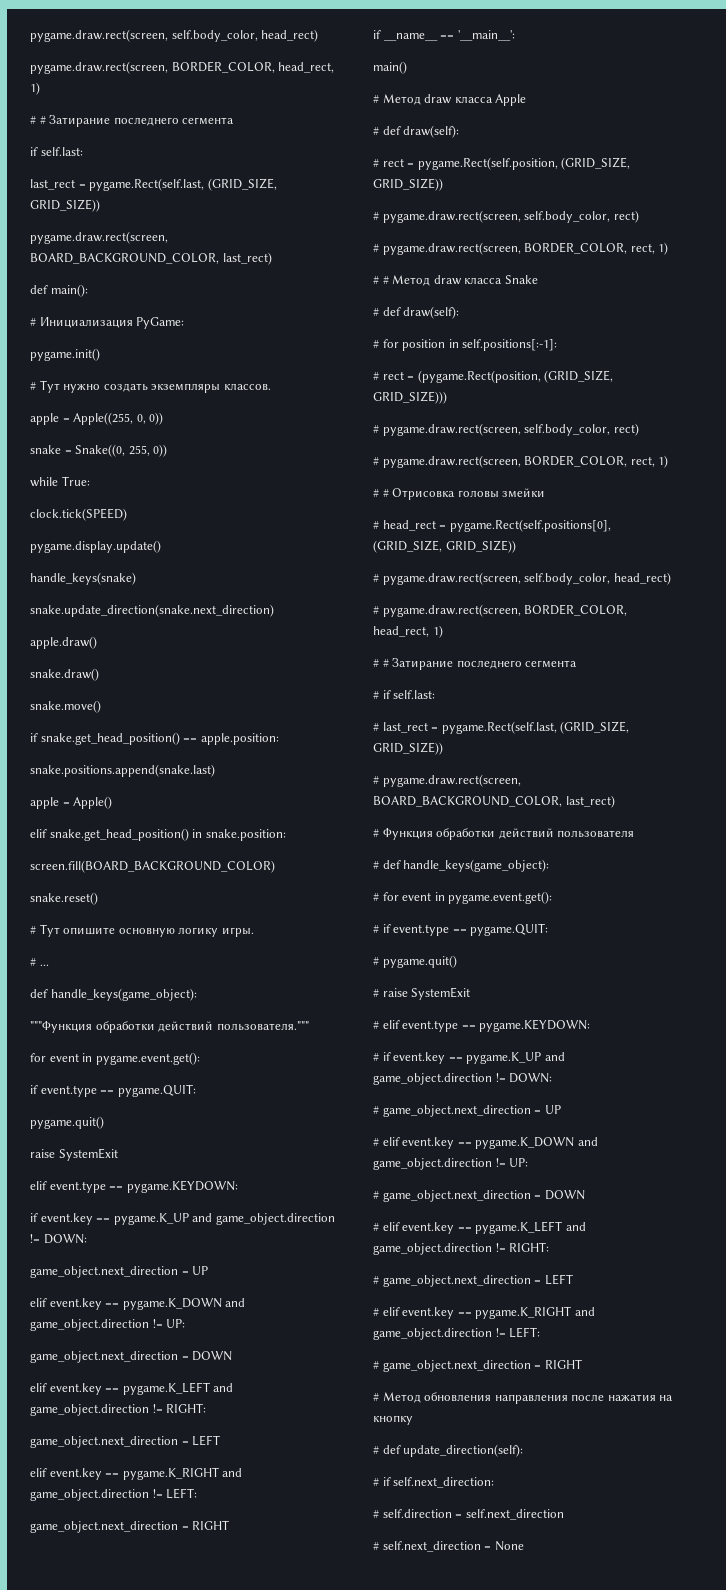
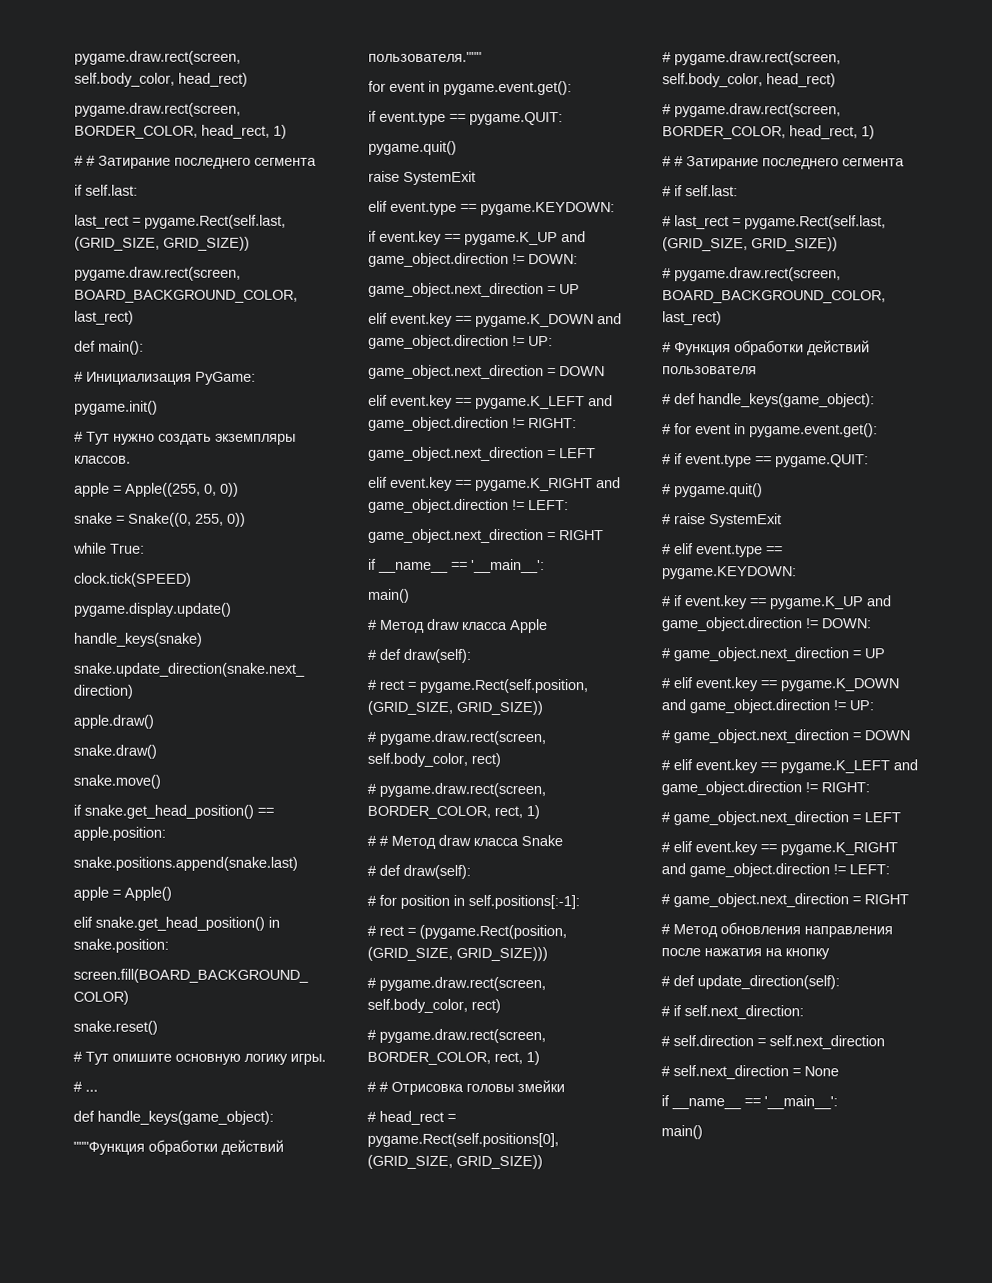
(524, 1546) none -> [661,1095,838,1110] [661,1125,703,1140] // if __name__ == '__main__': // main()

